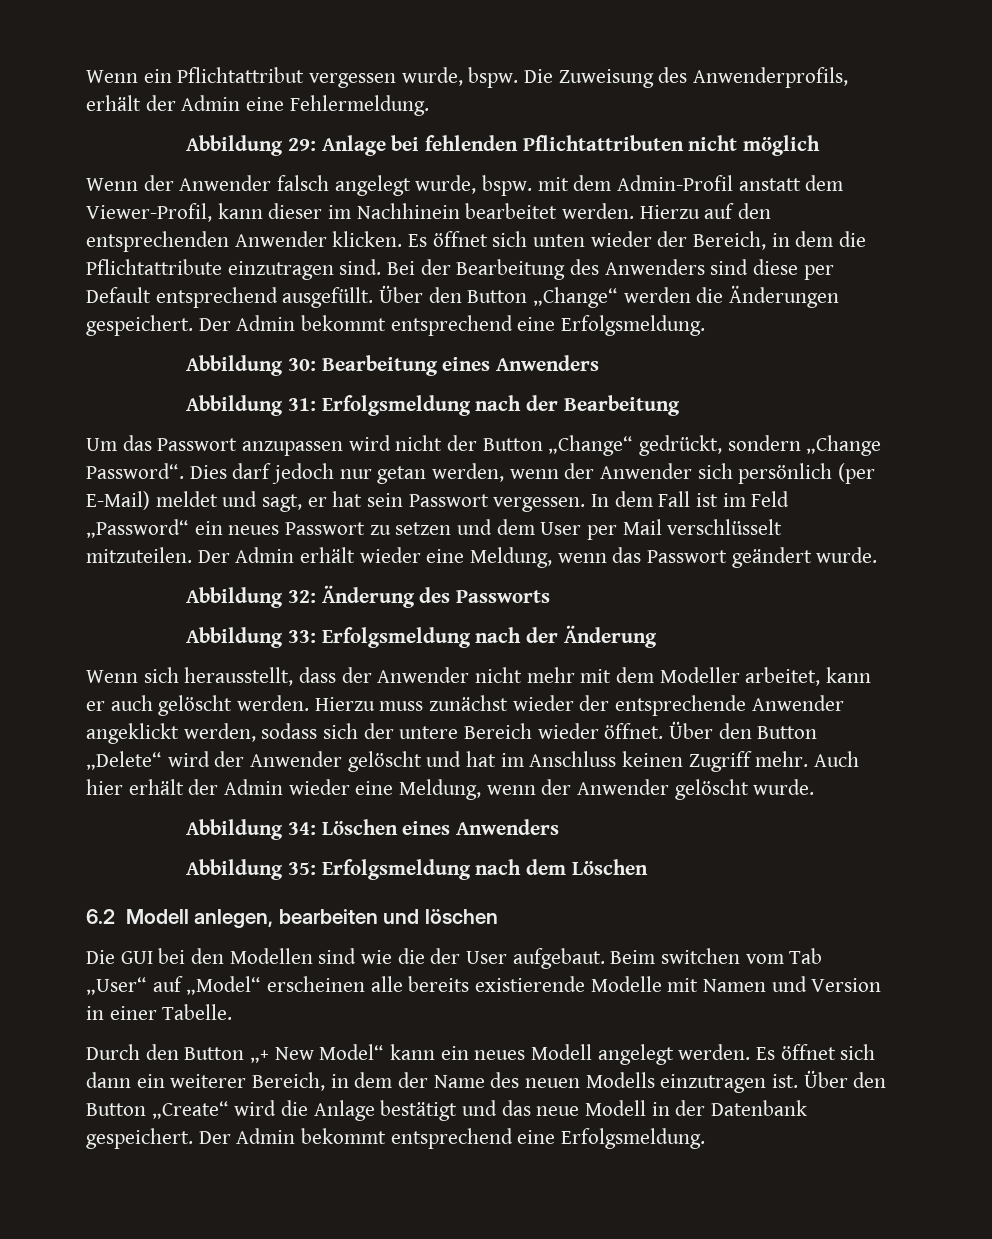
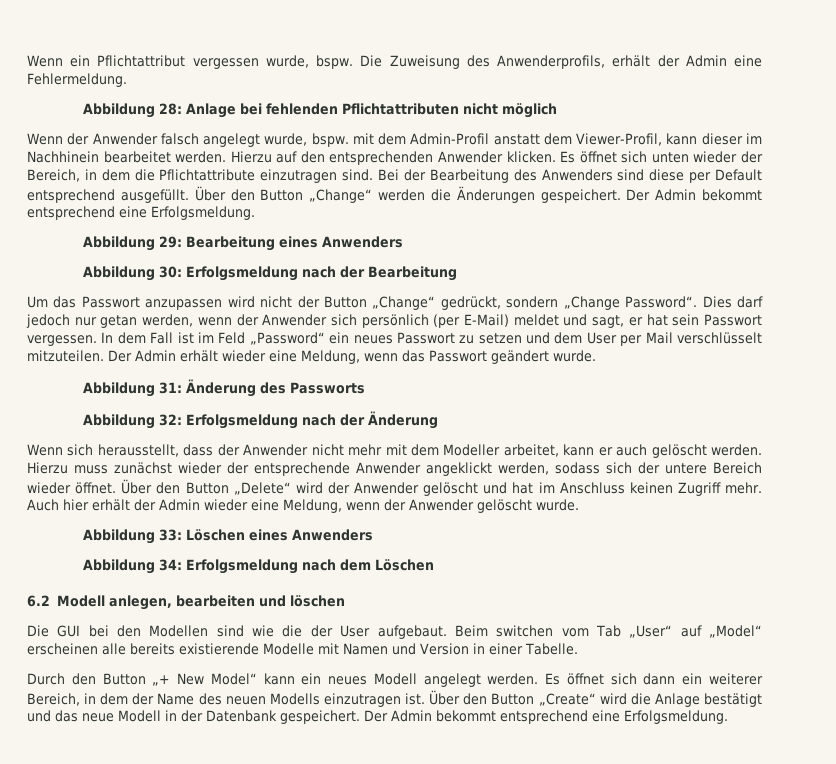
[287,138,316,151] 29: -> [159,103,183,115] 28:
[287,358,316,371] 30: -> [159,236,183,248] 29:
[287,398,316,411] 31: -> [159,266,183,278] 30:
[287,590,316,603] 32: -> [159,382,183,394] 31:
[287,630,316,643] 33: -> [159,414,183,426] 32:
[287,822,316,835] 34: -> [159,529,183,541] 33:
[287,862,316,875] 35: -> [159,559,183,571] 34:

